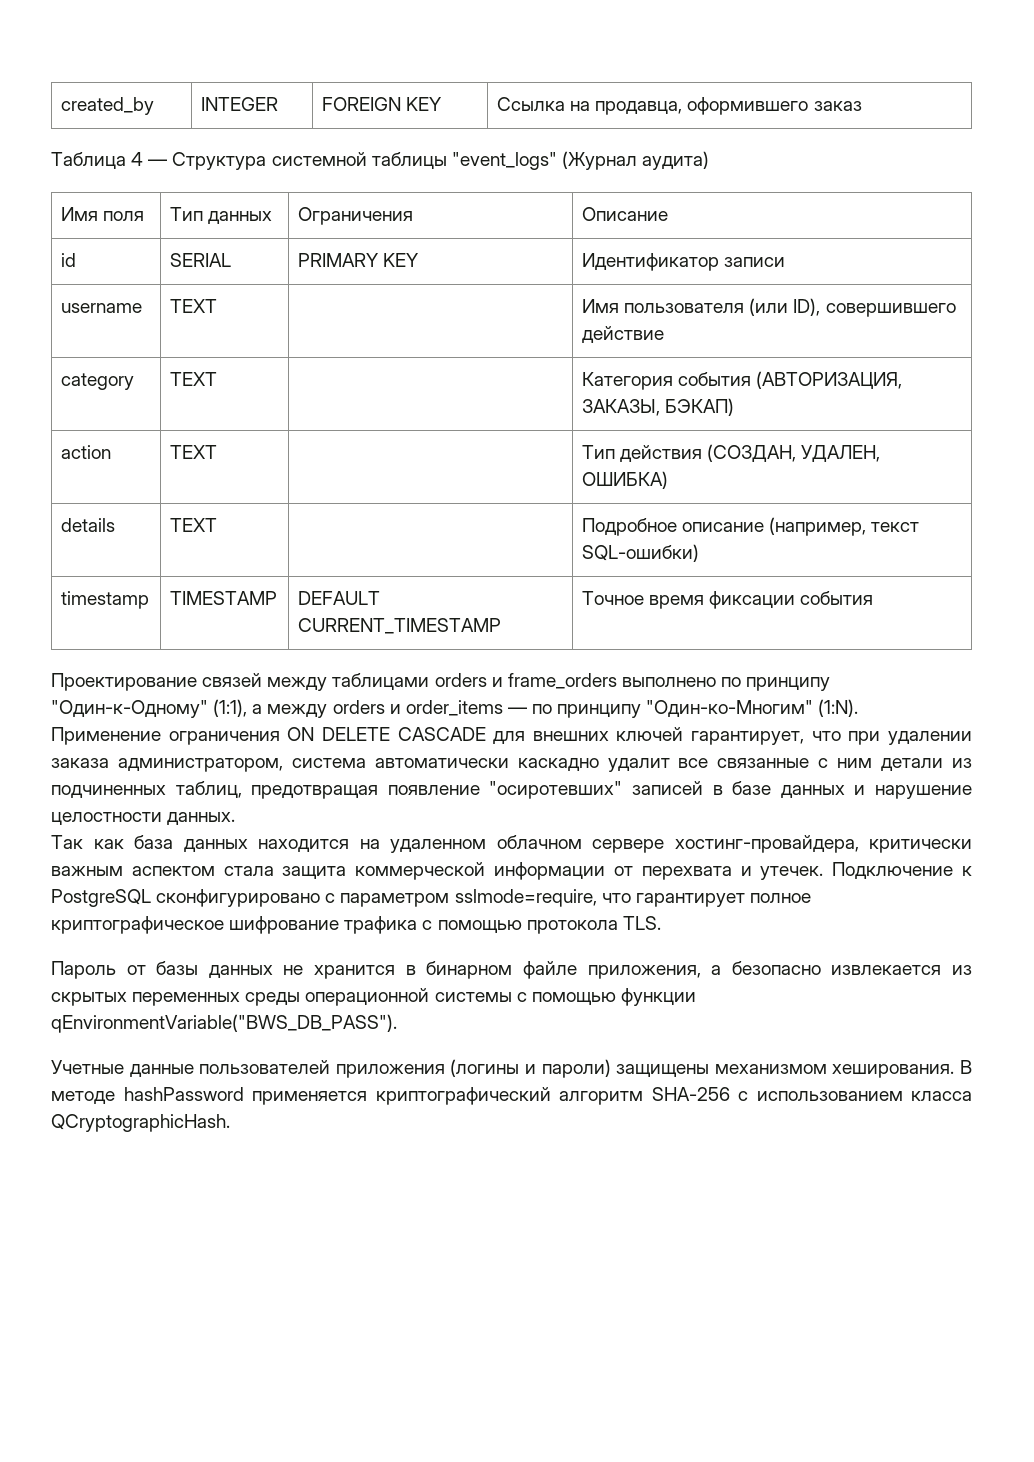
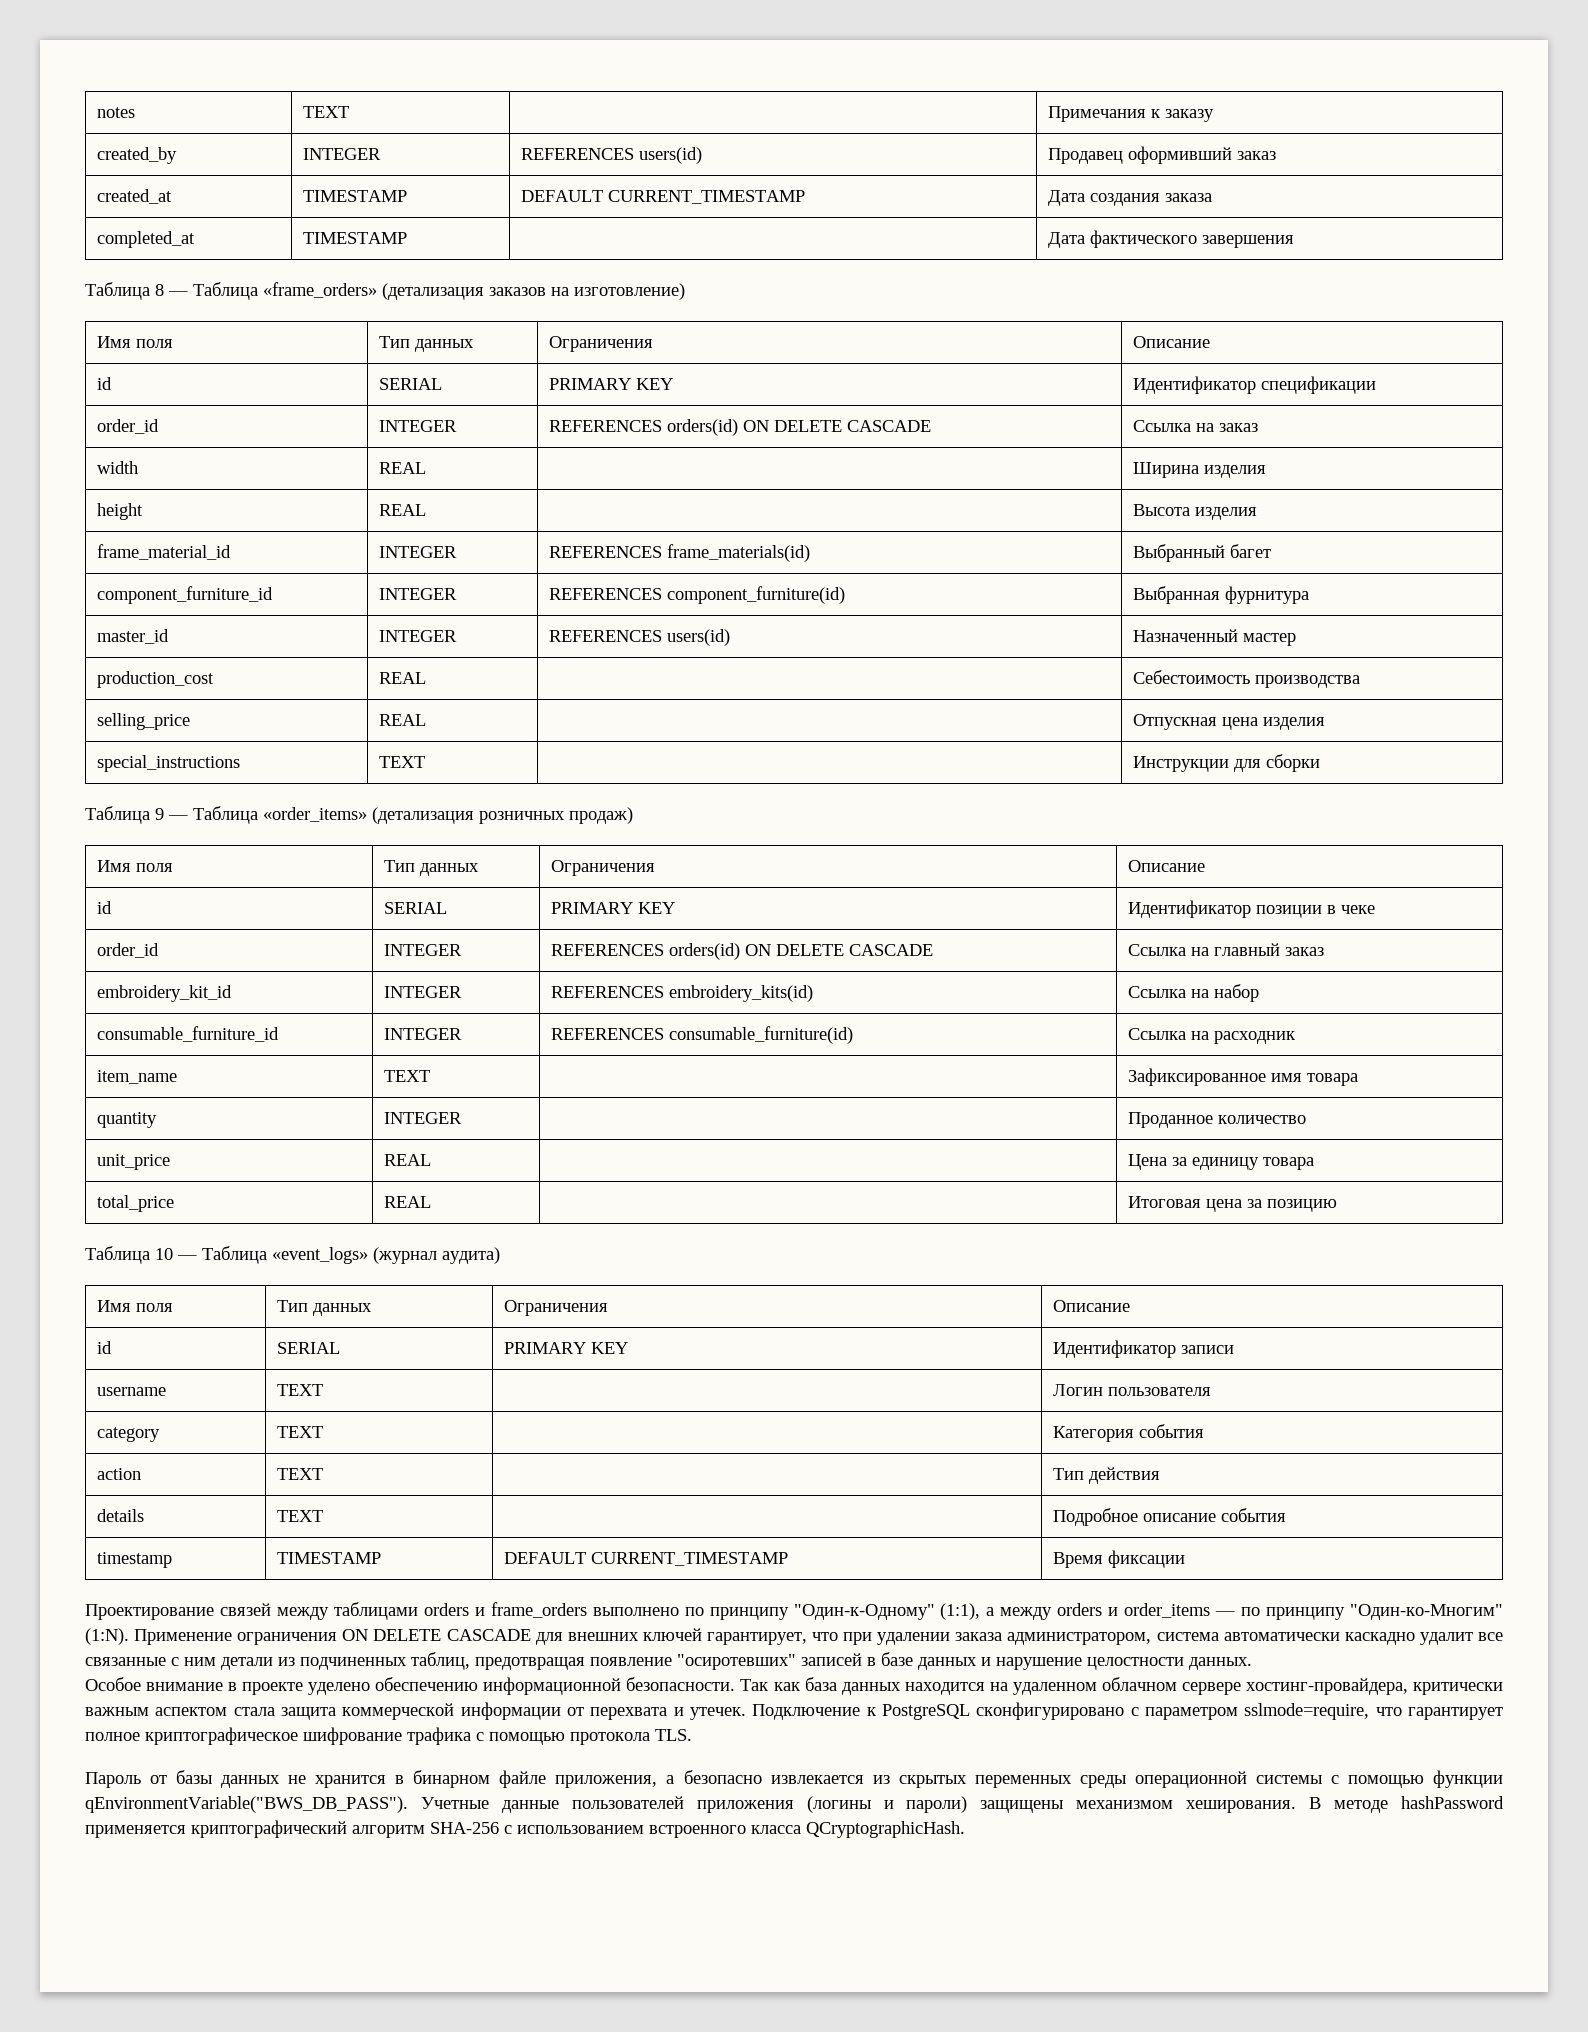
[61,97,155,115] [201,97,279,111] [322,97,443,111] [497,97,862,115] [51,151,637,170] created_by | INTEGER | FOREIGN KEY | Ссылка на продавца, оформившего заказ // Таблица 4 — Структура системной таблицы "event_logs" (Журнал -> [96,107,135,118] [302,106,349,118] [1047,106,1214,122] [96,147,177,164] [302,148,381,160] [520,147,702,164] [1047,146,1276,164] [96,189,172,204] [302,190,407,202] [520,190,805,204] [1047,190,1212,206] [96,231,195,248] [302,232,407,244] [1047,230,1294,248] [85,282,685,300] [96,336,173,348] [378,336,474,352] [548,336,653,352] [1132,336,1210,348] [96,377,112,390] [378,378,442,390] [548,378,673,390] [1132,376,1376,394] [96,419,159,434] [378,420,457,432] [548,419,931,436] [1132,420,1258,432] [96,461,138,474] [378,462,426,474] [1132,462,1266,478] [96,503,143,520] [378,504,426,516] [1132,504,1257,520] [96,544,231,560] [378,546,457,558] [548,544,810,562] [1132,544,1271,562] [96,586,273,604] [378,588,457,600] [548,586,845,604] [1132,586,1309,604] [96,629,169,644] [378,630,457,642] [548,629,730,646] [1132,629,1296,646] [96,671,214,688] [378,672,426,684] [1132,670,1360,688] [96,713,190,730] [378,714,426,726] [1132,714,1325,730] [96,755,240,772] [378,756,425,768] [1132,754,1320,772] [85,806,633,824] [96,860,173,872] [383,860,479,876] [550,860,655,876] [1127,860,1205,872] [96,901,112,914] [383,902,447,914] [550,902,675,914] [1127,900,1375,918] [96,943,159,958] [383,944,462,956] [550,943,933,960] [1127,943,1324,956] [96,985,232,1002] [383,986,462,998] [550,985,813,1002] [1127,984,1259,1002] [96,1026,279,1042] [383,1028,462,1040] [550,1026,853,1044] [1127,1028,1295,1044] [96,1070,177,1084] [383,1070,430,1082] [1127,1068,1358,1086] [96,1112,157,1128] [383,1112,462,1124] [1127,1112,1306,1128] [96,1154,170,1170] [383,1154,431,1166] [1127,1154,1314,1170] [96,1195,174,1212] [383,1196,431,1208] [1127,1196,1337,1212] [85,1246,437,1264] notes | TEXT | | Примечания к заказу // created_by | INTEGER | REFERENCES users(id) | Продавец оформивший заказ // created_at | TIMESTAMP | DEFAULT CURRENT_TIMESTAMP | Дата создания заказа // completed_at | TIMESTAMP | | Дата фактического завершения // Таблица 8 — Таблица «frame_orders» (детализация заказов на изготовление) // Имя поля | Тип данных | Ограничения | Описание // id | SERIAL | PRIMARY KEY | Идентификатор спецификации // order_id | INTEGER | REFERENCES orders(id) ON DELETE CASCADE | Ссылка на заказ // width | REAL | | Ширина изделия // height | REAL | | Высота изделия // frame_material_id | INTEGER | REFERENCES frame_materials(id) | Выбранный багет // component_furniture_id | INTEGER | REFERENCES component_furniture(id) | Выбранная фурнитура // master_id | INTEGER | REFERENCES users(id) | Назначенный мастер // production_cost | REAL | | Себестоимость производства // selling_price | REAL | | Отпускная цена изделия // special_instructions | TEXT | | Инструкции для сборки // Таблица 9 — Таблица «order_items» (детализация розничных продаж) // Имя поля | Тип данных | Ограничения | Описание // id | SERIAL | PRIMARY KEY | Идентификатор позиции в чеке // order_id | INTEGER | REFERENCES orders(id) ON DELETE CASCADE | Ссылка на главный заказ // embroidery_kit_id | INTEGER | REFERENCES embroidery_kits(id) | Ссылка на набор // consumable_furniture_id | INTEGER | REFERENCES consumable_furniture(id) | Ссылка на расходник // item_name | TEXT | | Зафиксированное имя товара // quantity | INTEGER | | Проданное количество // unit_price | REAL | | Цена за единицу товара // total_price | REAL | | Итоговая цена за позицию // Таблица 10 — Таблица «event_logs» (журнал
[582,299,620,313] Имя -> [1052,1384,1103,1396] Логин
[749,298,956,317] [582,326,665,343] (или ID), совершившего действие -> (1211, 1391) none
[756,371,903,389] [582,398,735,416] (АВТОРИЗАЦИЯ, ЗАКАЗЫ, БЭКАП) -> (1204, 1431) none
[707,444,881,462] [582,471,669,489] (СОЗДАН, УДАЛЕН, ОШИБКА) -> (1160, 1475) none
[769,517,920,536] [582,544,700,562] (например, текст SQL-ошибки) -> [1220,1508,1286,1522] события
[582,591,705,609] Точное время -> [1052,1552,1103,1568] Время
[800,591,874,605] события -> (1185, 1559) none
(236, 818) none -> [85,1677,736,1695] Особое внимание в проекте уделено обеспечению информационной безопасности.
(397, 1023) // -> (408, 1804) none
(903, 1096) none -> [649,1825,746,1838] встроенного

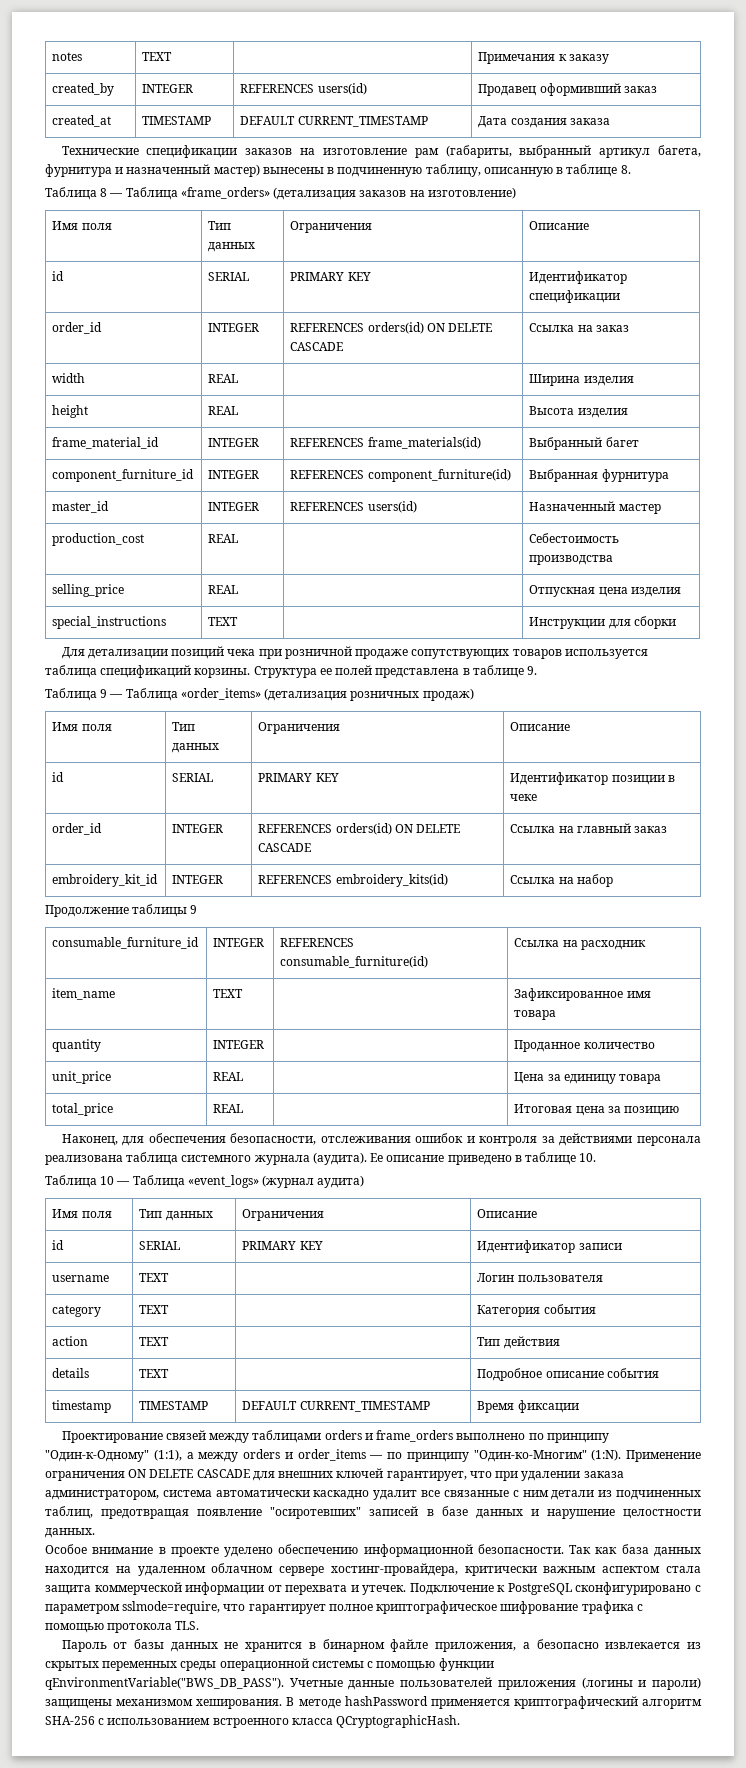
[96,231,195,248] [302,232,407,244] [1047,230,1294,248] // completed_at | TIMESTAMP | | Дата фактического завершения -> [61,145,701,158] [45,164,631,177] // Технические спецификации заказов на изготовление рам (габариты, выбранный артикул багета, фурнитура и назначенный мастер) вынесены в подчиненную таблицу, описанную в таблице 8.
(1320, 763) none -> [61,646,648,659] [45,665,538,678] // Для детализации позиций чека при розничной продаже сопутствующих товаров используется таблица спецификаций корзины. Структура ее полей представлена в таблице 9.
(1259, 993) none -> [45,904,198,917] // Продолжение таблицы 9
(1337, 1205) none -> [61,1133,702,1146] [45,1152,597,1165] // Наконец, для обеспечения безопасности, отслеживания ошибок и контроля за действиями персонала реализована таблица системного журнала (аудита). Ее описание приведено в таблице 10.

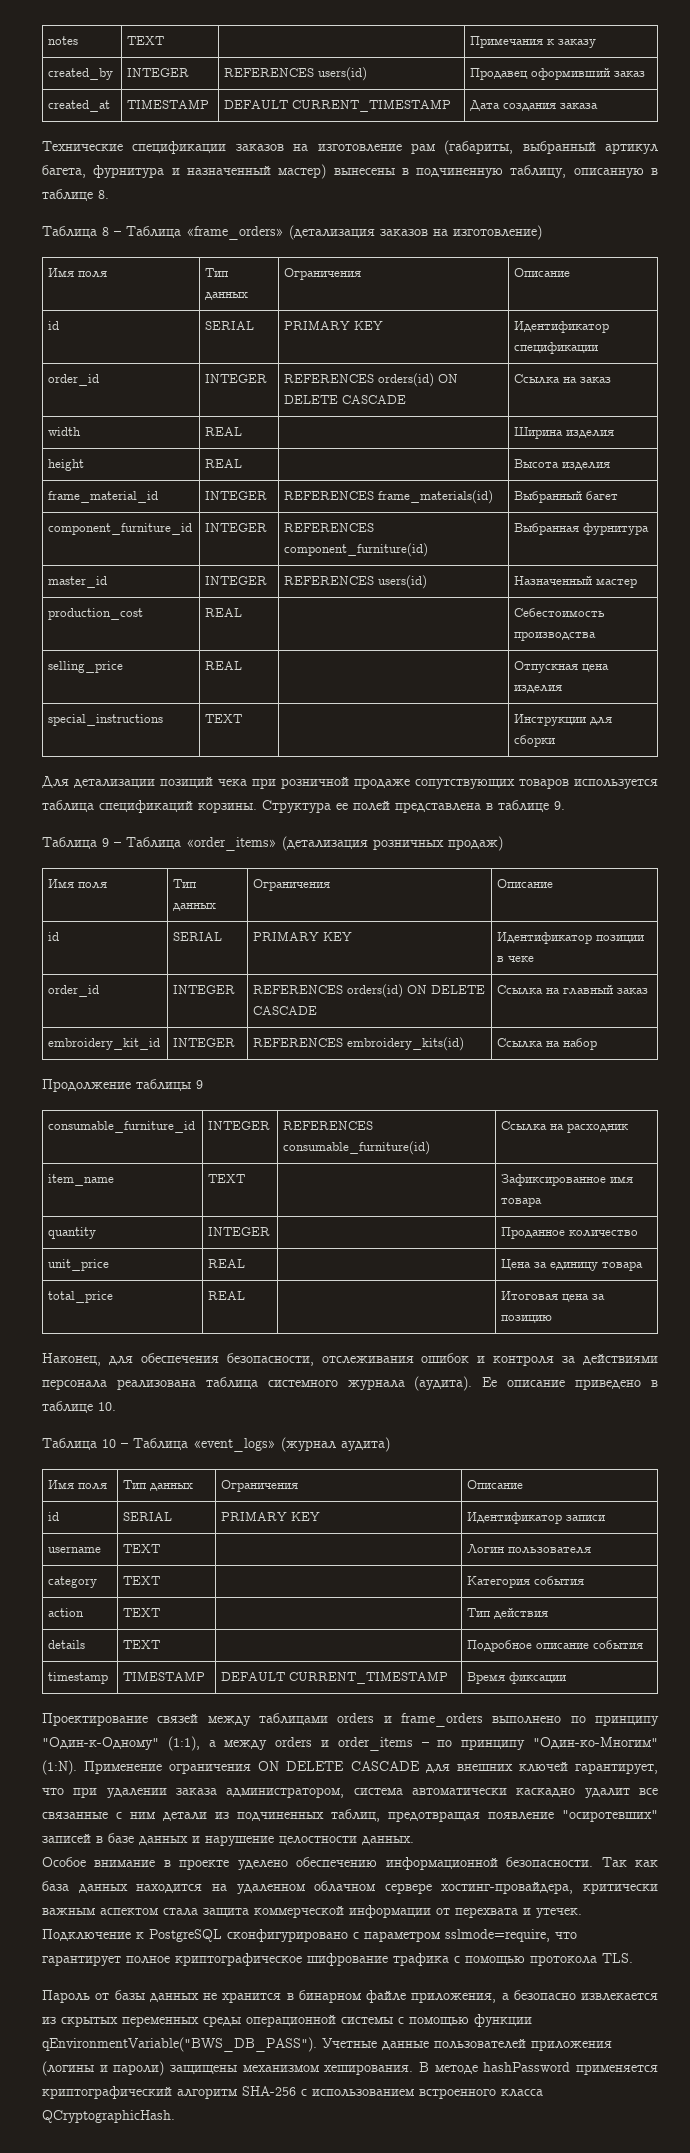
[109,193,124,197] — -> [114,231,121,236] –
[109,694,124,698] — -> [114,842,121,847] –
[116,1181,131,1185] — -> [121,1443,128,1448] –
[369,1455,384,1459] — -> [421,1742,429,1747] –

